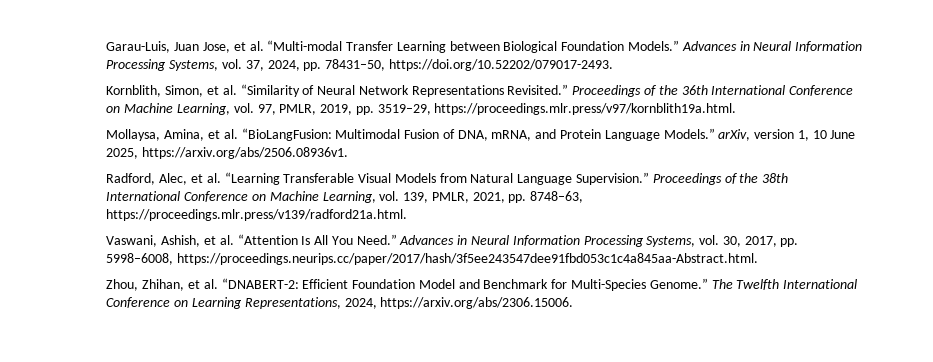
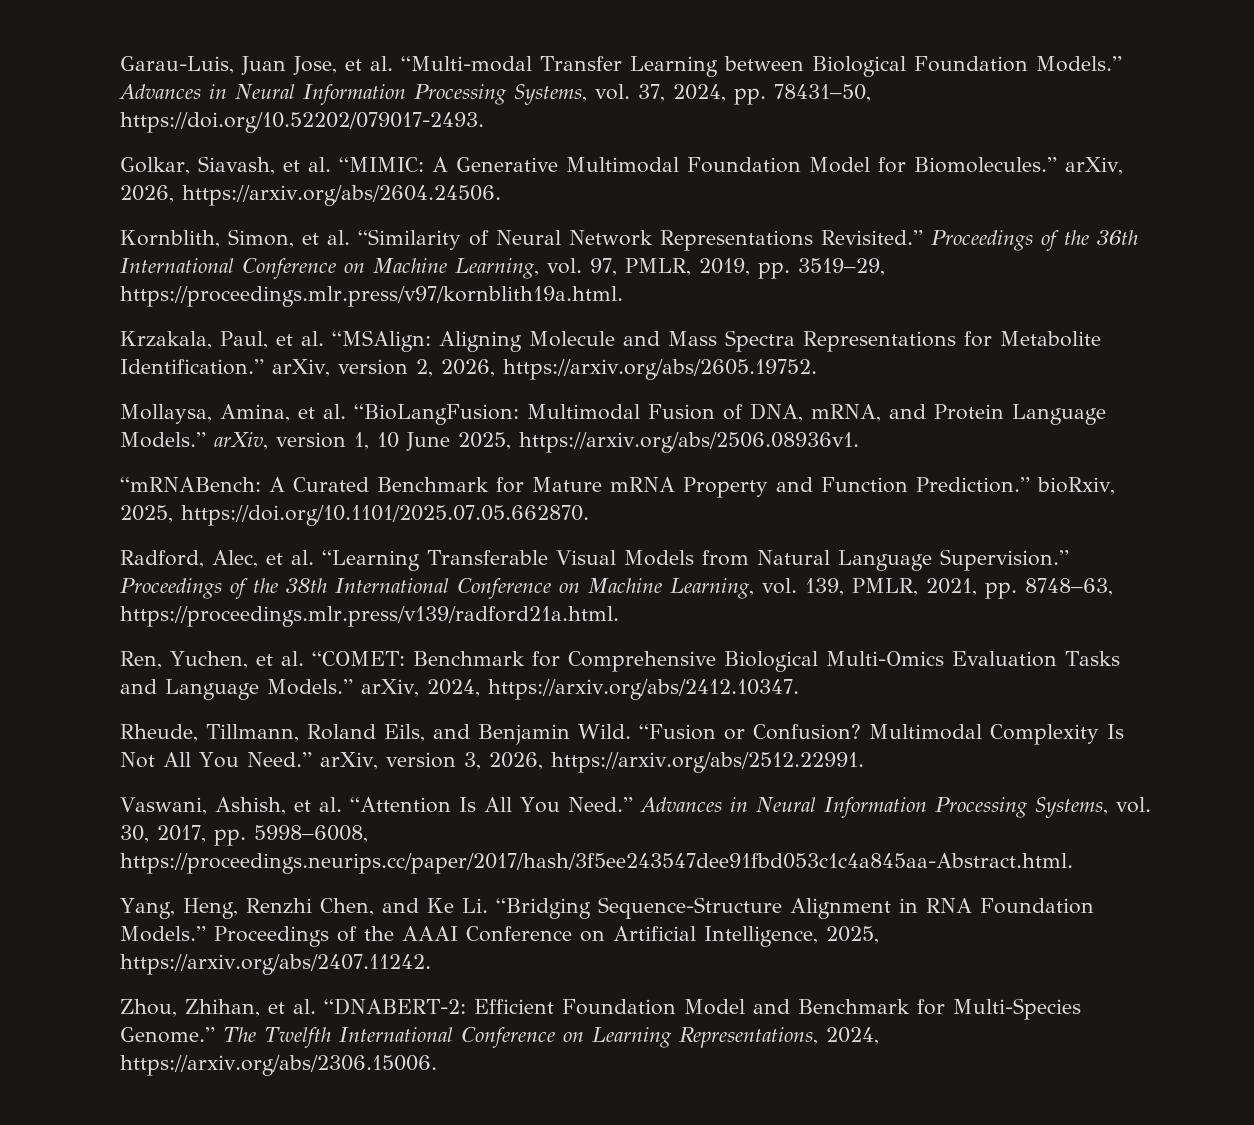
(613, 65) none -> [119,156,1123,175] [119,185,501,206] // Golkar, Siavash, et al. “MIMIC: A Generative Multimodal Foundation Model for Biomolecules.” arXiv, 2026, https://arxiv.org/abs/2604.24506.
(737, 109) none -> [119,330,1101,352] [119,359,817,380] // Krzakala, Paul, et al. “MSAlign: Aligning Molecule and Mass Spectra Representations for Metabolite Identification.” arXiv, version 2, 2026, https://arxiv.org/abs/2605.19752.
(349, 153) none -> [119,477,1115,498] [119,505,589,526] // “mRNABench: A Curated Benchmark for Mature mRNA Property and Function Prediction.” bioRxiv, 2025, https://doi.org/10.1101/2025.07.05.662870.
(408, 215) none -> [119,651,1120,672] [119,679,799,700] [119,724,1124,745] [119,752,864,773] // Ren, Yuchen, et al. “COMET: Benchmark for Comprehensive Biological Multi-Omics Evaluation Tasks and Language Models.” arXiv, 2024, https://arxiv.org/abs/2412.10347. // Rheude, Tillmann, Roland Eils, and Benjamin Wild. “Fusion or Confusion? Multimodal Complexity Is Not All You Need.” arXiv, version 3, 2026, https://arxiv.org/abs/2512.22991.
(759, 259) none -> [119,897,1094,919] [119,926,879,947] [119,954,431,975] // Yang, Heng, Renzhi Chen, and Ke Li. “Bridging Sequence-Structure Alignment in RNA Foundation Models.” Proceedings of the AAAI Conference on Artificial Intelligence, 2025, https://arxiv.org/abs/2407.11242.

